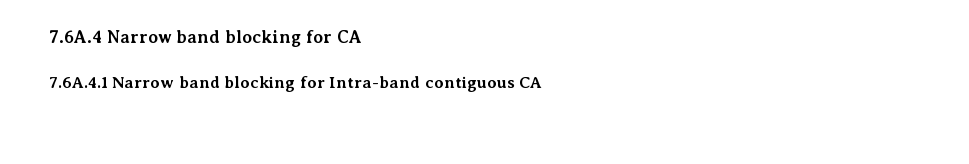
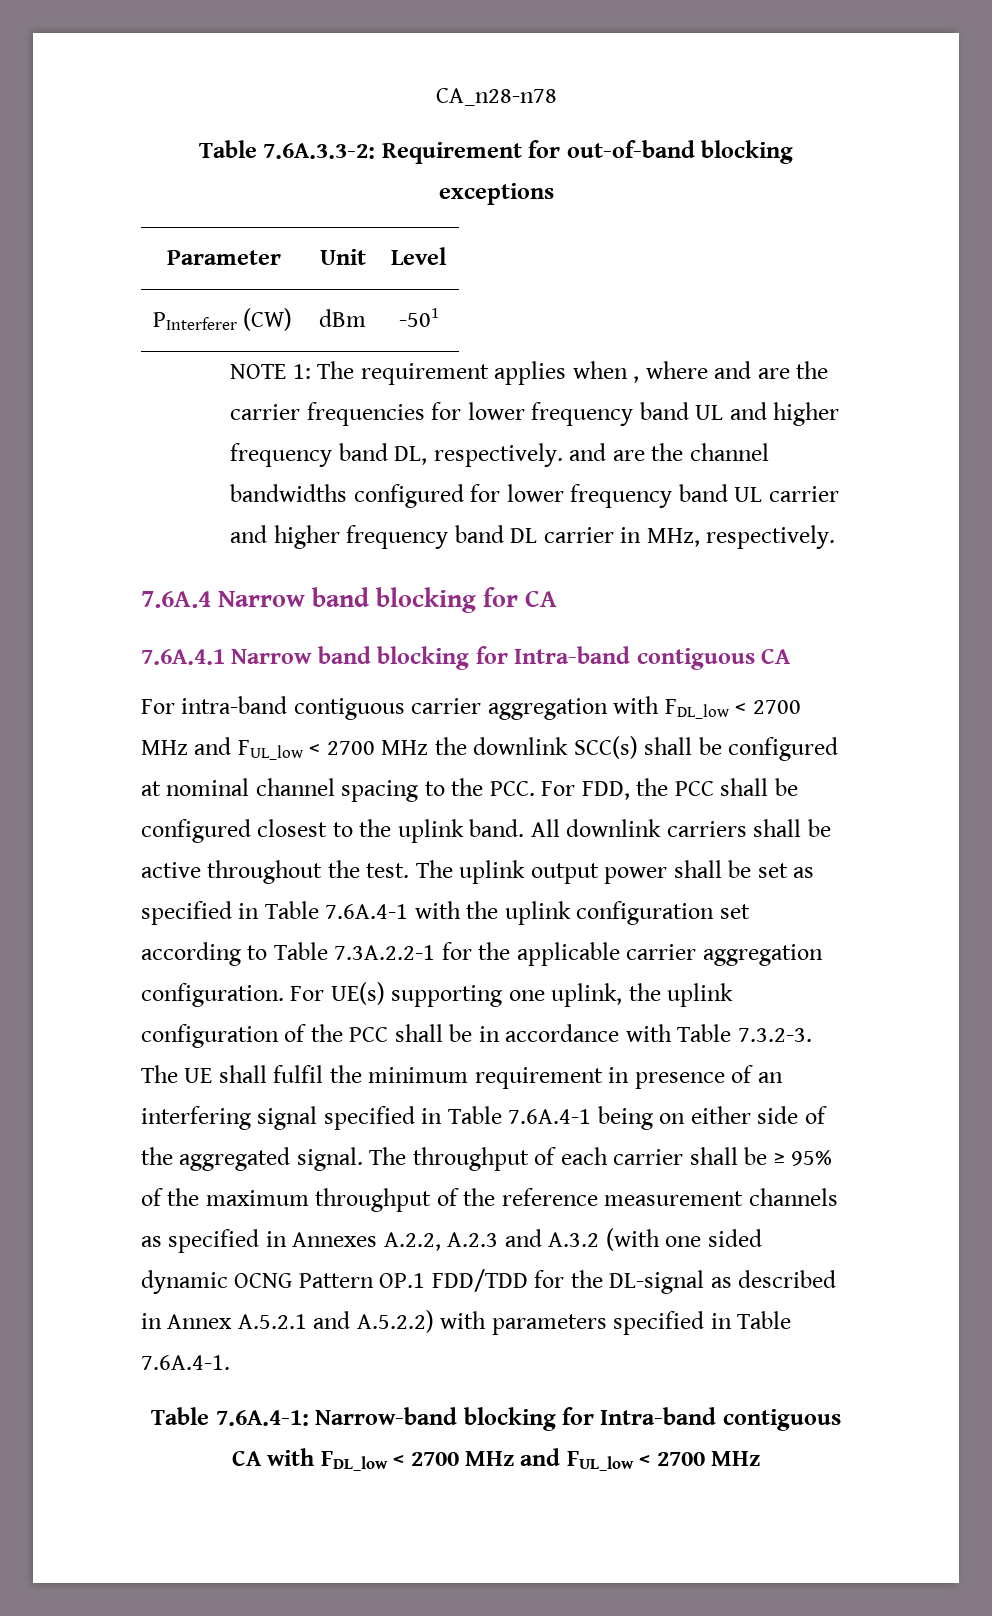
(49, 36) none -> [435,88,557,106] [198,140,794,164] [438,183,554,205] [167,250,281,265] [319,249,366,265] [391,247,447,265] [152,308,293,331] [319,309,366,327] [398,308,439,327] [230,361,829,385] [230,402,840,426] [230,443,769,467] [230,484,839,508] [230,525,836,549] CA_n28-n78 // Table 7.6A.3.3-2: Requirement for out-of-band blocking exceptions // Parameter | Unit | Level // PInterferer (CW) | dBm | -501 // NOTE 1: The requirement applies when , where and are the carrier frequencies for lower frequency band UL and higher frequency band DL, respectively. and are the channel bandwidths configured for lower frequency band UL carrier and higher frequency band DL carrier in MHz, respectively. //
(543, 82) none -> [141,696,801,720] [141,736,839,761] [141,778,798,802] [141,819,831,843] [141,860,815,884] [141,901,750,925] [141,942,823,966] [141,982,734,1007] [141,1024,812,1048] [141,1065,783,1089] [141,1106,827,1130] [141,1147,833,1171] [141,1188,838,1212] [141,1228,762,1253] [141,1269,837,1294] [141,1310,792,1335] [141,1355,230,1370] [151,1407,841,1431] [231,1448,761,1471] // For intra-band contiguous carrier aggregation with FDL_low < 2700 MHz and FUL_low < 2700 MHz the downlink SCC(s) shall be configured at nominal channel spacing to the PCC. For FDD, the PCC shall be configured closest to the uplink band. All downlink carriers shall be active throughout the test. The uplink output power shall be set as specified in Table 7.6A.4-1 with the uplink configuration set according to Table 7.3A.2.2-1 for the applicable carrier aggregation configuration. For UE(s) supporting one uplink, the uplink configuration of the PCC shall be in accordance with Table 7.3.2-3. The UE shall fulfil the minimum requirement in presence of an interfering signal specified in Table 7.6A.4-1 being on either side of the aggregated signal. The throughput of each carrier shall be ≥ 95% of the maximum throughput of the reference measurement channels as specified in Annexes A.2.2, A.2.3 and A.3.2 (with one sided dynamic OCNG Pattern OP.1 FDD/TDD for the DL-signal as described in Annex A.5.2.1 and A.5.2.2) with parameters specified in Table 7.6A.4-1. // Table 7.6A.4-1: Narrow-band blocking for Intra-band contiguous CA with FDL_low < 2700 MHz and FUL_low < 2700 MHz

